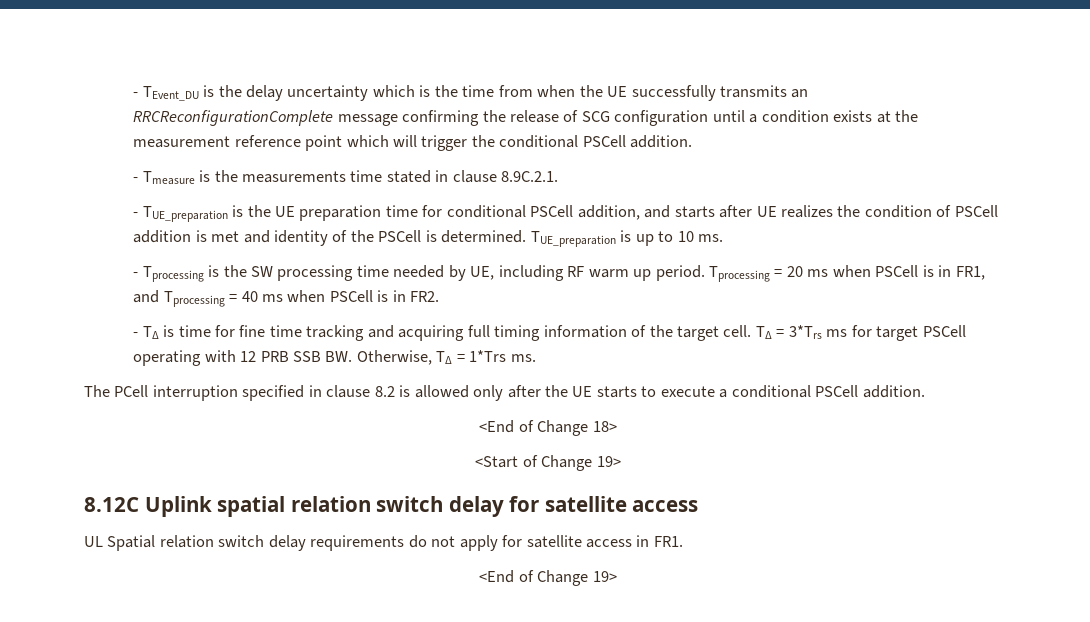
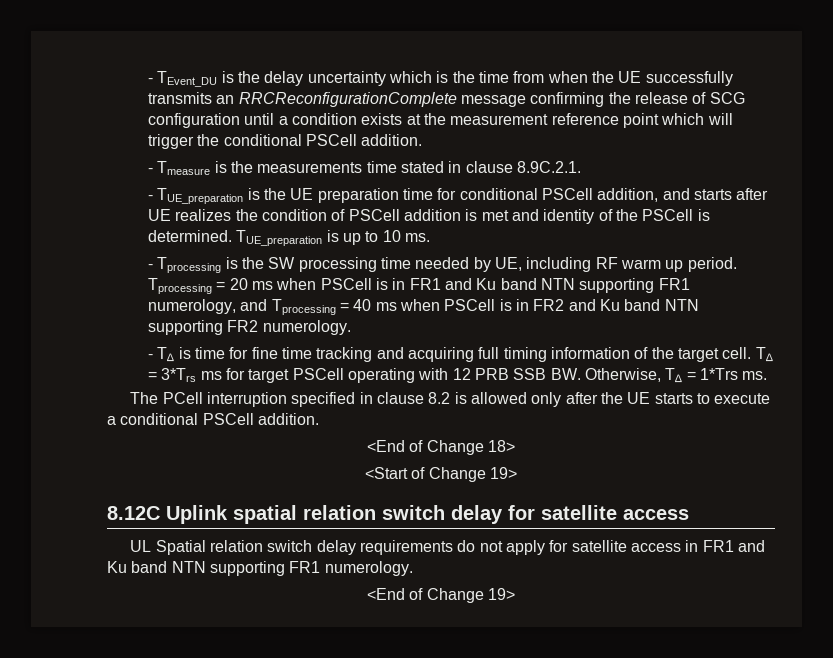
[955,266,985,280] FR1, -> [409,278,690,293] [148,299,237,314] FR1 and Ku band NTN supporting FR1 numerology,
[410,291,440,302] FR2. -> [533,299,699,311] [148,320,351,335] FR2 and Ku band NTN supporting FR2 numerology.
[653,536,683,547] FR1. -> [702,540,765,552] [107,561,413,576] FR1 and Ku band NTN supporting FR1 numerology.

